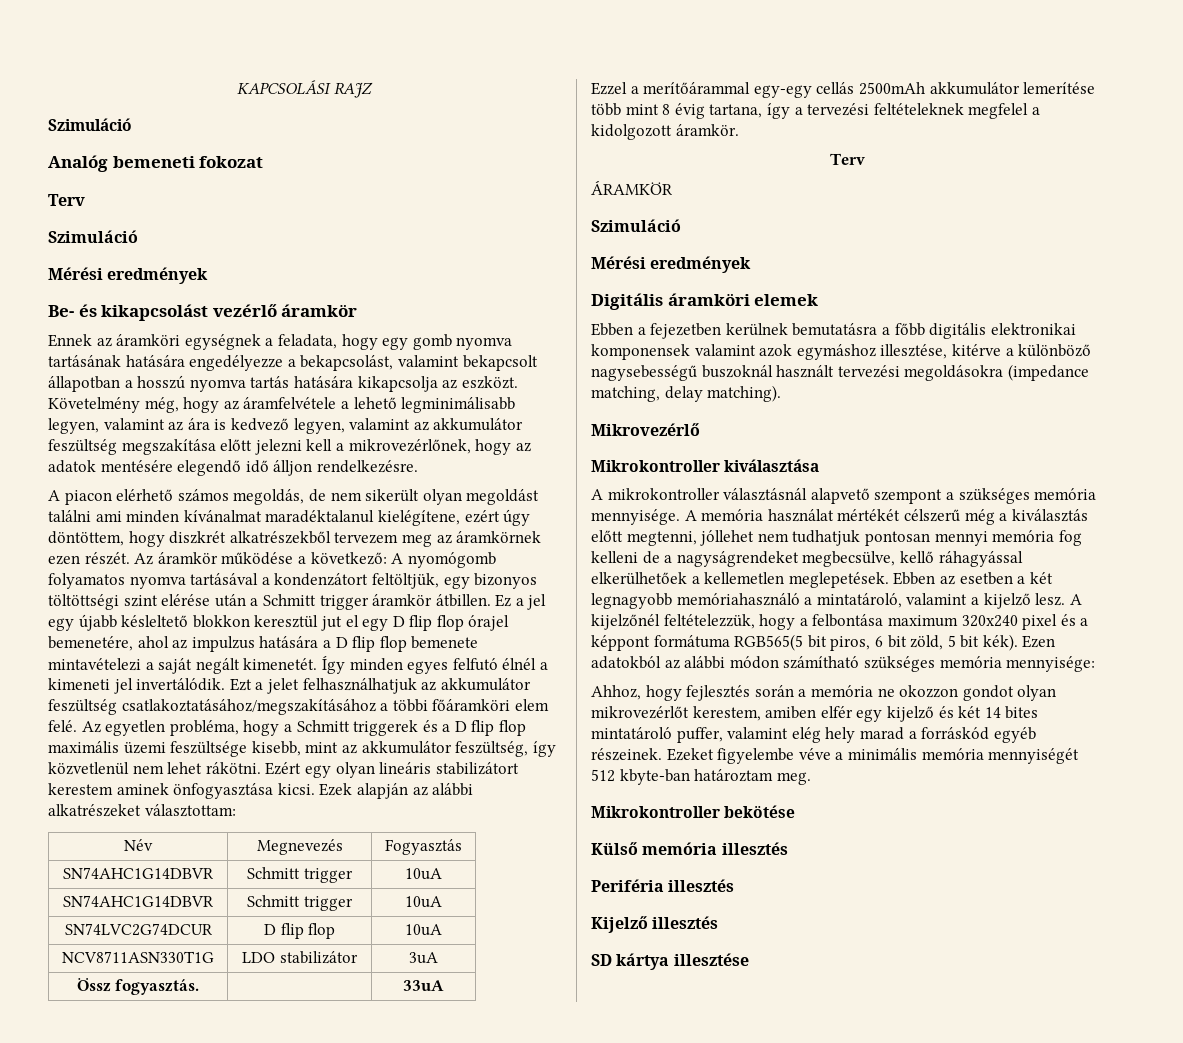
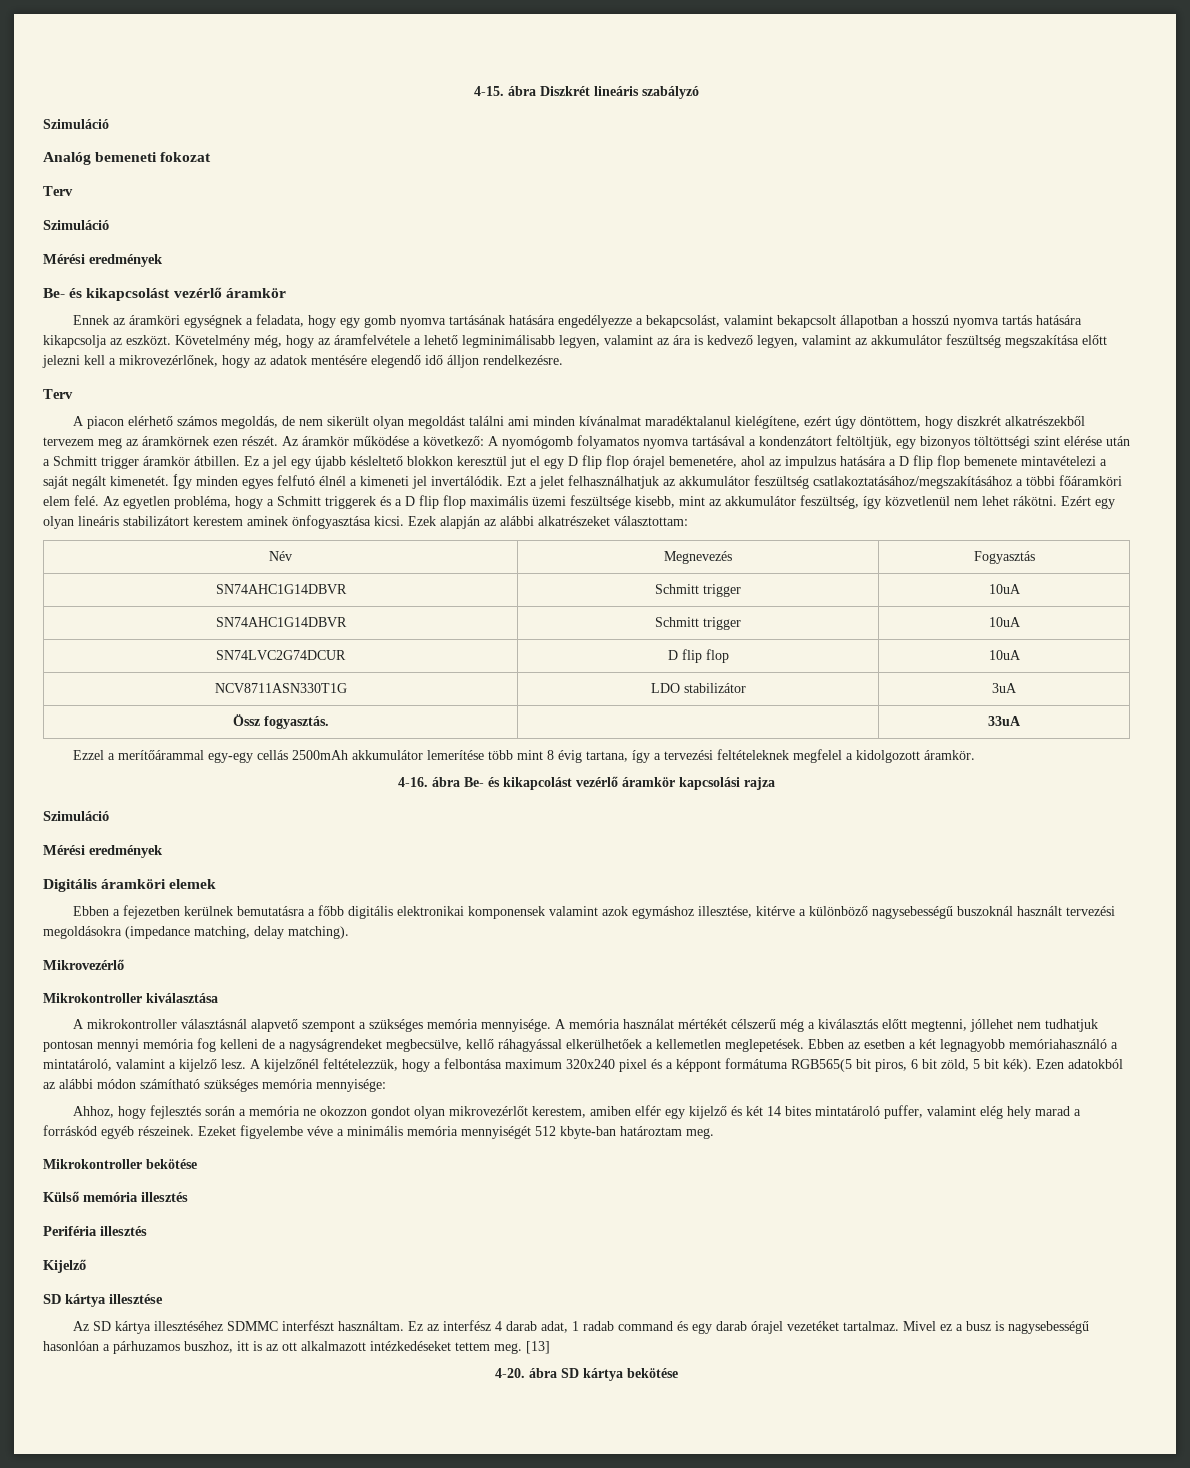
[237,80,373,98] KAPCSOLÁSI RAJZ -> [474,86,699,99] 4-15. ábra Diszkrét lineáris szabályzó
(418, 466) none -> [43,389,73,399] // Terv
[829,153,865,165] [591,180,673,195] Terv // ÁRAMKÖR -> [398,776,775,790] 4-16. ábra Be- és kikapcolást vezérlő áramkör kapcsolási rajza
[652,916,719,929] illesztés -> (86, 1266) none
(749, 959) none -> [73,1320,1090,1334] [43,1341,550,1354] [495,1368,678,1381] // Az SD kártya illesztéséhez SDMMC interfészt használtam. Ez az interfész 4 darab adat, 1 radab command és egy darab órajel vezetéket tartalmaz. Mivel ez a busz is nagysebességű hasonlóan a párhuzamos buszhoz, itt is az ott alkalmazott intézkedéseket tettem meg. [13] // 4-20. ábra SD kártya bekötése

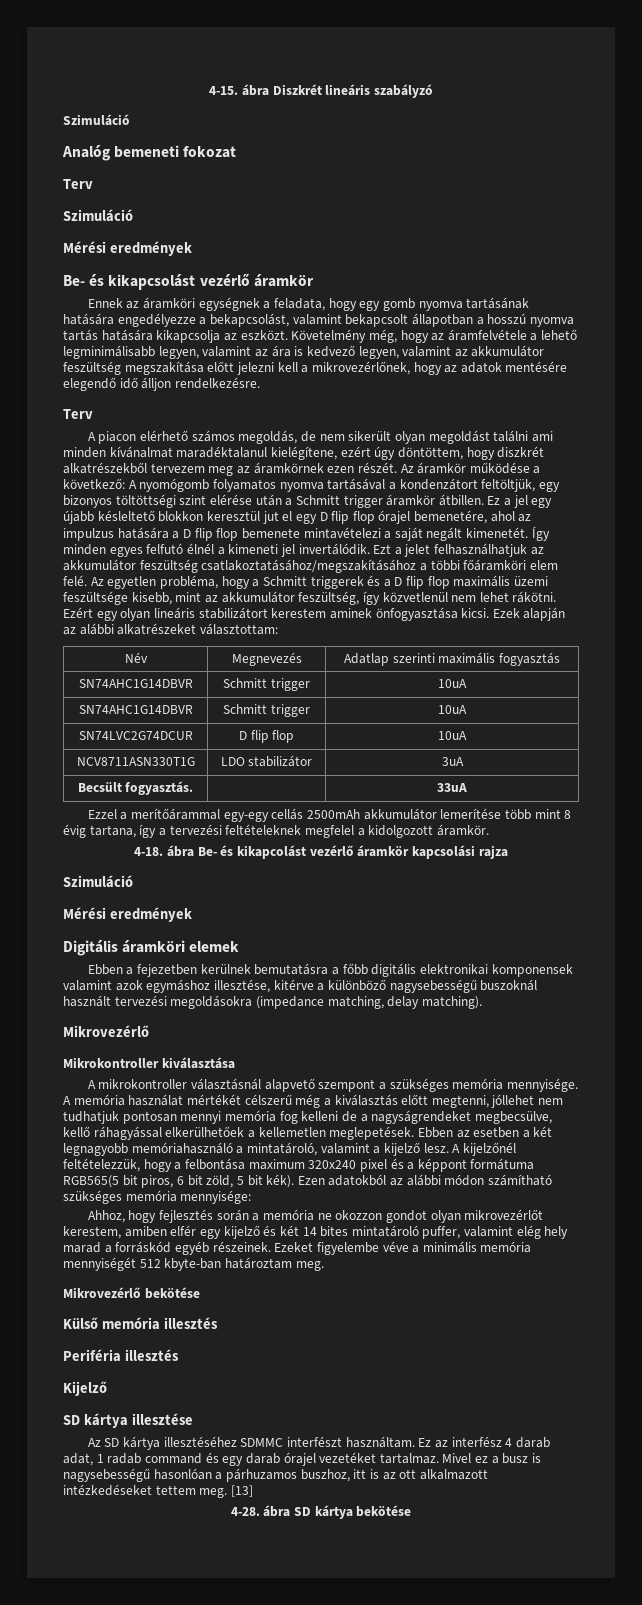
[973,551,1035,564] Fogyasztás -> [344,652,560,666] Adatlap szerinti maximális fogyasztás
[232,714,260,726] Össz -> [77,782,122,792] Becsült
[398,777,428,787] 4-16. -> [134,847,164,856] 4-18.
[43,1159,142,1169] Mikrokontroller -> [63,1287,141,1298] Mikrovezérlő
[495,1368,525,1378] 4-20. -> [230,1507,260,1516] 4-28.

